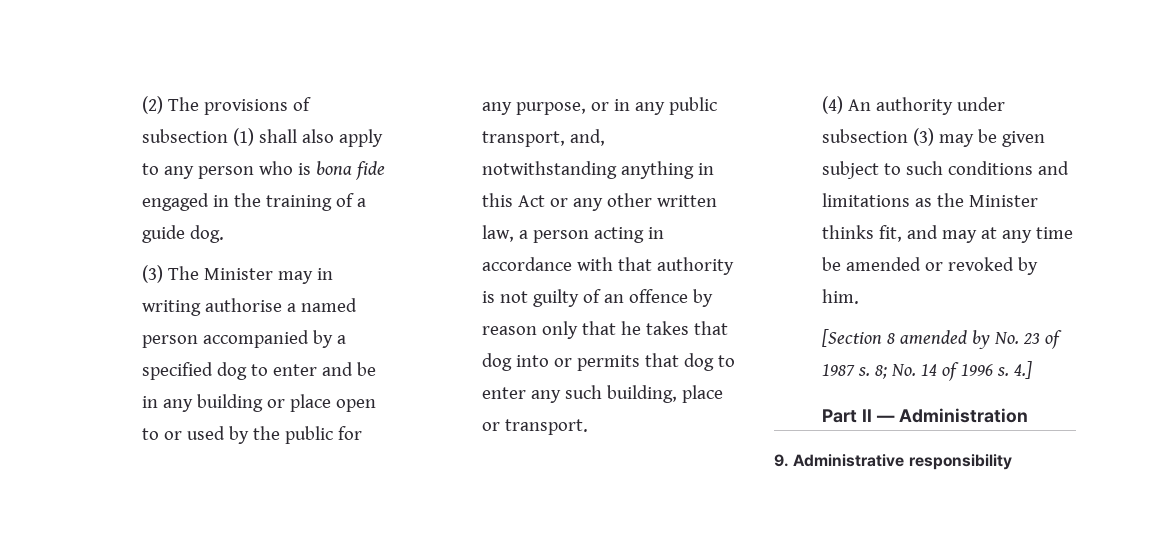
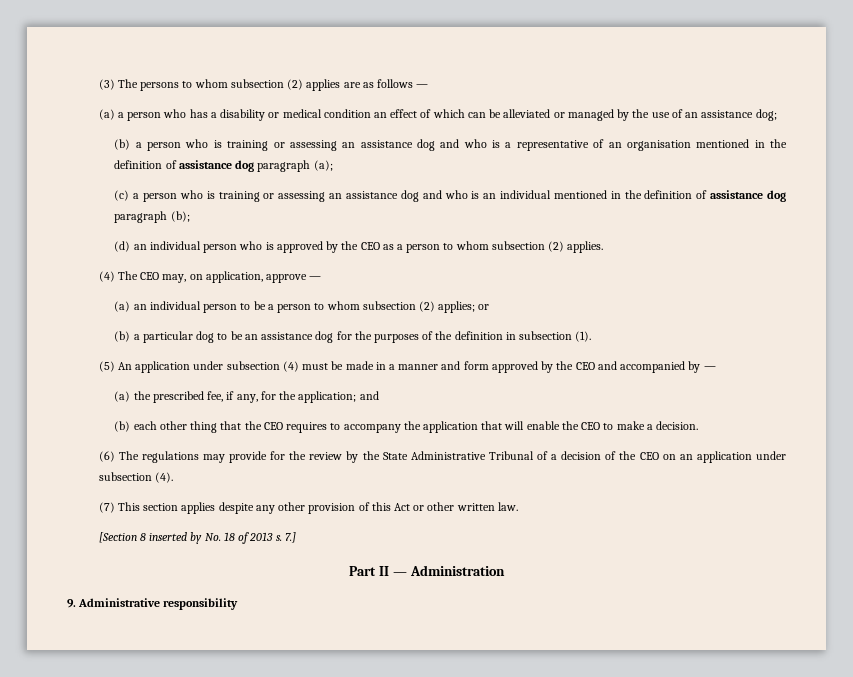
[142,96,312,115] [142,128,384,147] [142,161,386,180] [142,193,367,211] [142,225,225,243] [142,265,334,284] [142,298,358,316] [142,330,347,348] [142,362,377,380] [142,394,377,412] [142,426,363,444] [482,97,718,115] [482,129,606,147] [482,161,715,179] (2) The provisions of subsection (1) shall also apply to any person who is bona fide engaged in the training of a guide dog. // (3) The Minister may in writing authorise a named person accompanied by a specified dog to enter and be in any building or place open to or used by the public for any purpose, or in any public transport, and, notwithstanding anything in -> [98,79,429,91] [98,109,777,121] [114,139,788,151] [114,160,333,172] [114,190,786,202] [114,211,190,223] [114,241,604,253] [98,271,322,283] [114,301,490,313] [114,331,592,343] [98,361,716,373] [114,391,379,403] [114,421,699,433] [98,451,787,463] [98,472,173,483] [98,502,370,514] (3) The persons to whom subsection (2) applies are as follows — // (a) a person who has a disability or medical condition an effect of which can be alleviated or managed by the use of an assistance dog; // (b) a person who is training or assessing an assistance dog and who is a representative of an organisation mentioned in the definition of assistance dog paragraph (a); // (c) a person who is training or assessing an assistance dog and who is an individual mentioned in the definition of assistance dog paragraph (b); // (d) an individual person who is approved by the CEO as a person to whom subsection (2) applies. // (4) The CEO may, on application, approve — // (a) an individual person to be a person to whom subsection (2) applies; or // (b) a particular dog to be an assistance dog for the purposes of the definition in subsection (1). // (5) An application under subsection (4) must be made in a manner and form approved by the CEO and accompanied by — // (a) the prescribed fee, if any, for the application; and // (b) each other thing that the CEO requires to accompany the application that will enable the CEO to make a decision. // (6) The regulations may provide for the review by the State Administrative Tribunal of a decision of the CEO on an application under subsection (4). // (7) This section applies despite any other provision of
[573,198,604,211] any -> (425, 508) none
[482,225,665,243] [482,257,735,275] [482,289,714,307] [482,321,729,339] [482,353,736,371] [482,385,724,403] [482,419,589,435] [822,96,1006,115] [822,128,1046,147] [822,161,1070,179] [822,193,1039,207] [822,225,1074,243] [822,257,1039,275] [822,289,860,304] law, a person acting in accordance with that authority is not guilty of an offence by reason only that he takes that dog into or permits that dog to enter any such building, place or transport. // (4) An authority under subsection (3) may be given subject to such conditions and limitations as the Minister thinks fit, and may at any time be amended or revoked by him. -> [497,502,518,511] law.
[900,330,968,344] amended -> [149,532,188,541] inserted
[1023,330,1063,349] [822,361,1033,381] 23 of 1987 s. 8; No. 14 of 1996 s. 4.] -> [223,532,296,544] 18 of 2013 s. 7.]

